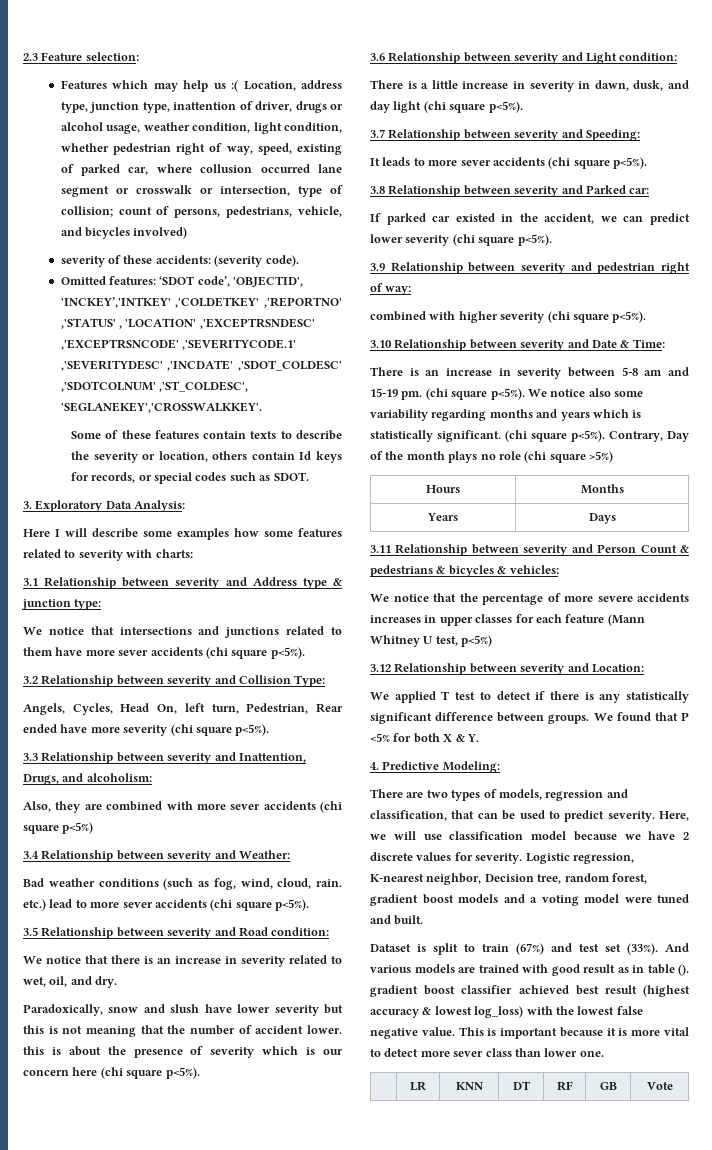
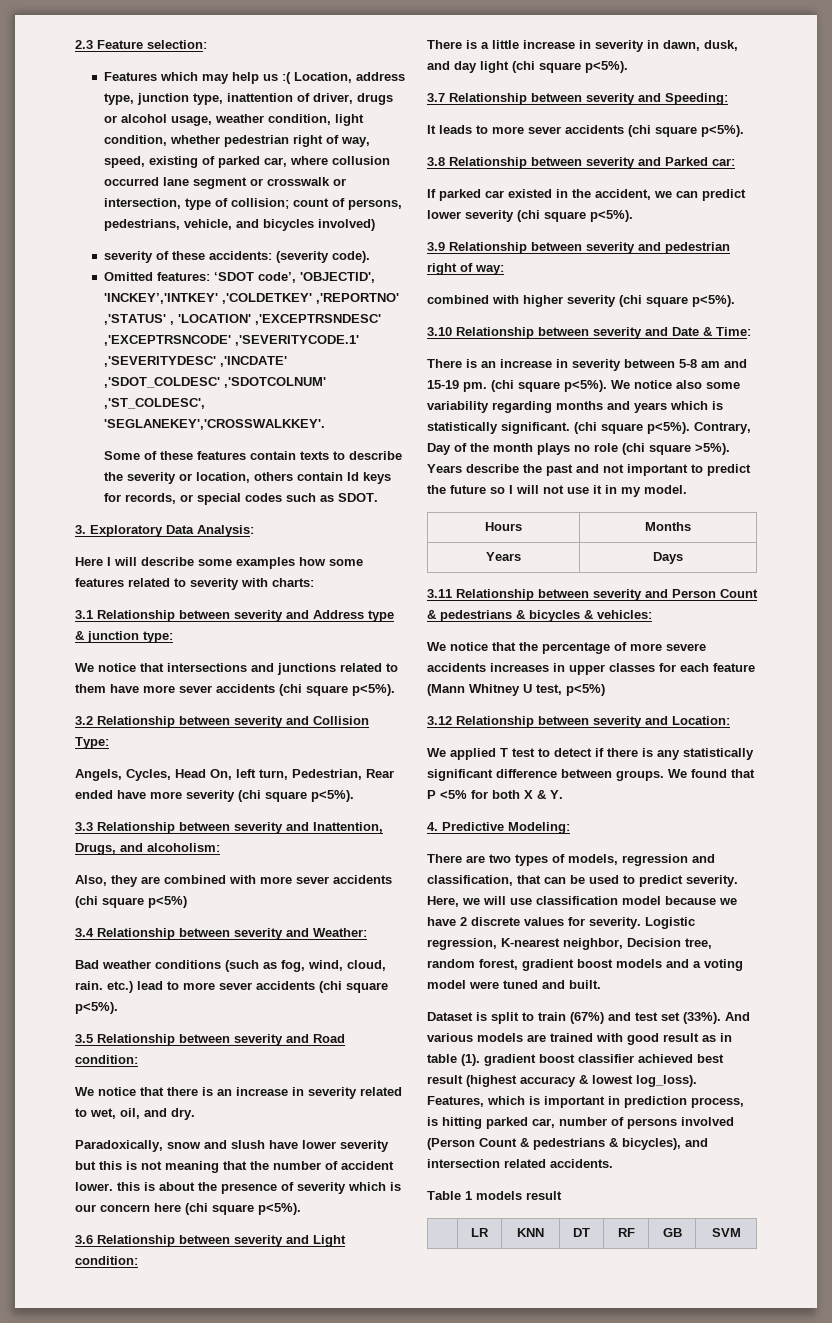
[589,451,613,463] >5%) -> [695,443,730,455] [427,464,751,476] [427,485,687,497] >5%). Years describe the past and not important to predict the future so I will not use it in my model.
[678,964,689,976] (). -> [461,1054,480,1066] (1).
[474,1006,643,1018] [370,1027,689,1039] [370,1048,604,1057] log_loss) with the lowest false negative value. This is important because it is more vital to detect more sever class than lower one. -> [636,1075,697,1087] [427,1096,744,1108] [427,1117,734,1129] [427,1138,708,1150] [427,1159,613,1168] [427,1191,562,1200] log_loss). Features, which is important in prediction process, is hitting parked car, number of persons involved (Person Count & pedestrians & bicycles), and intersection related accidents. // Table 1 models result
[646,1082,673,1090] Vote -> [711,1228,741,1237] SVM

